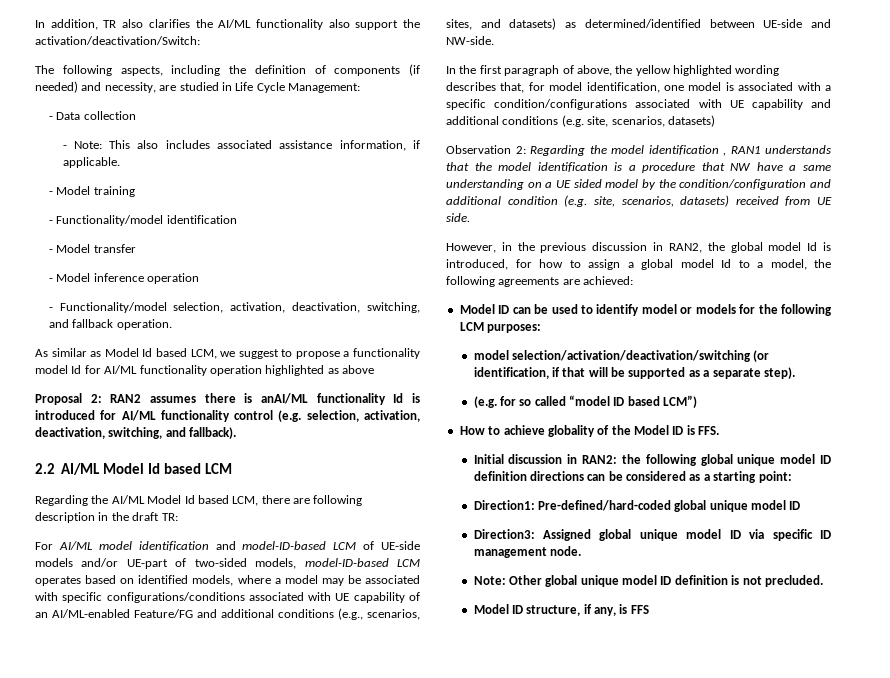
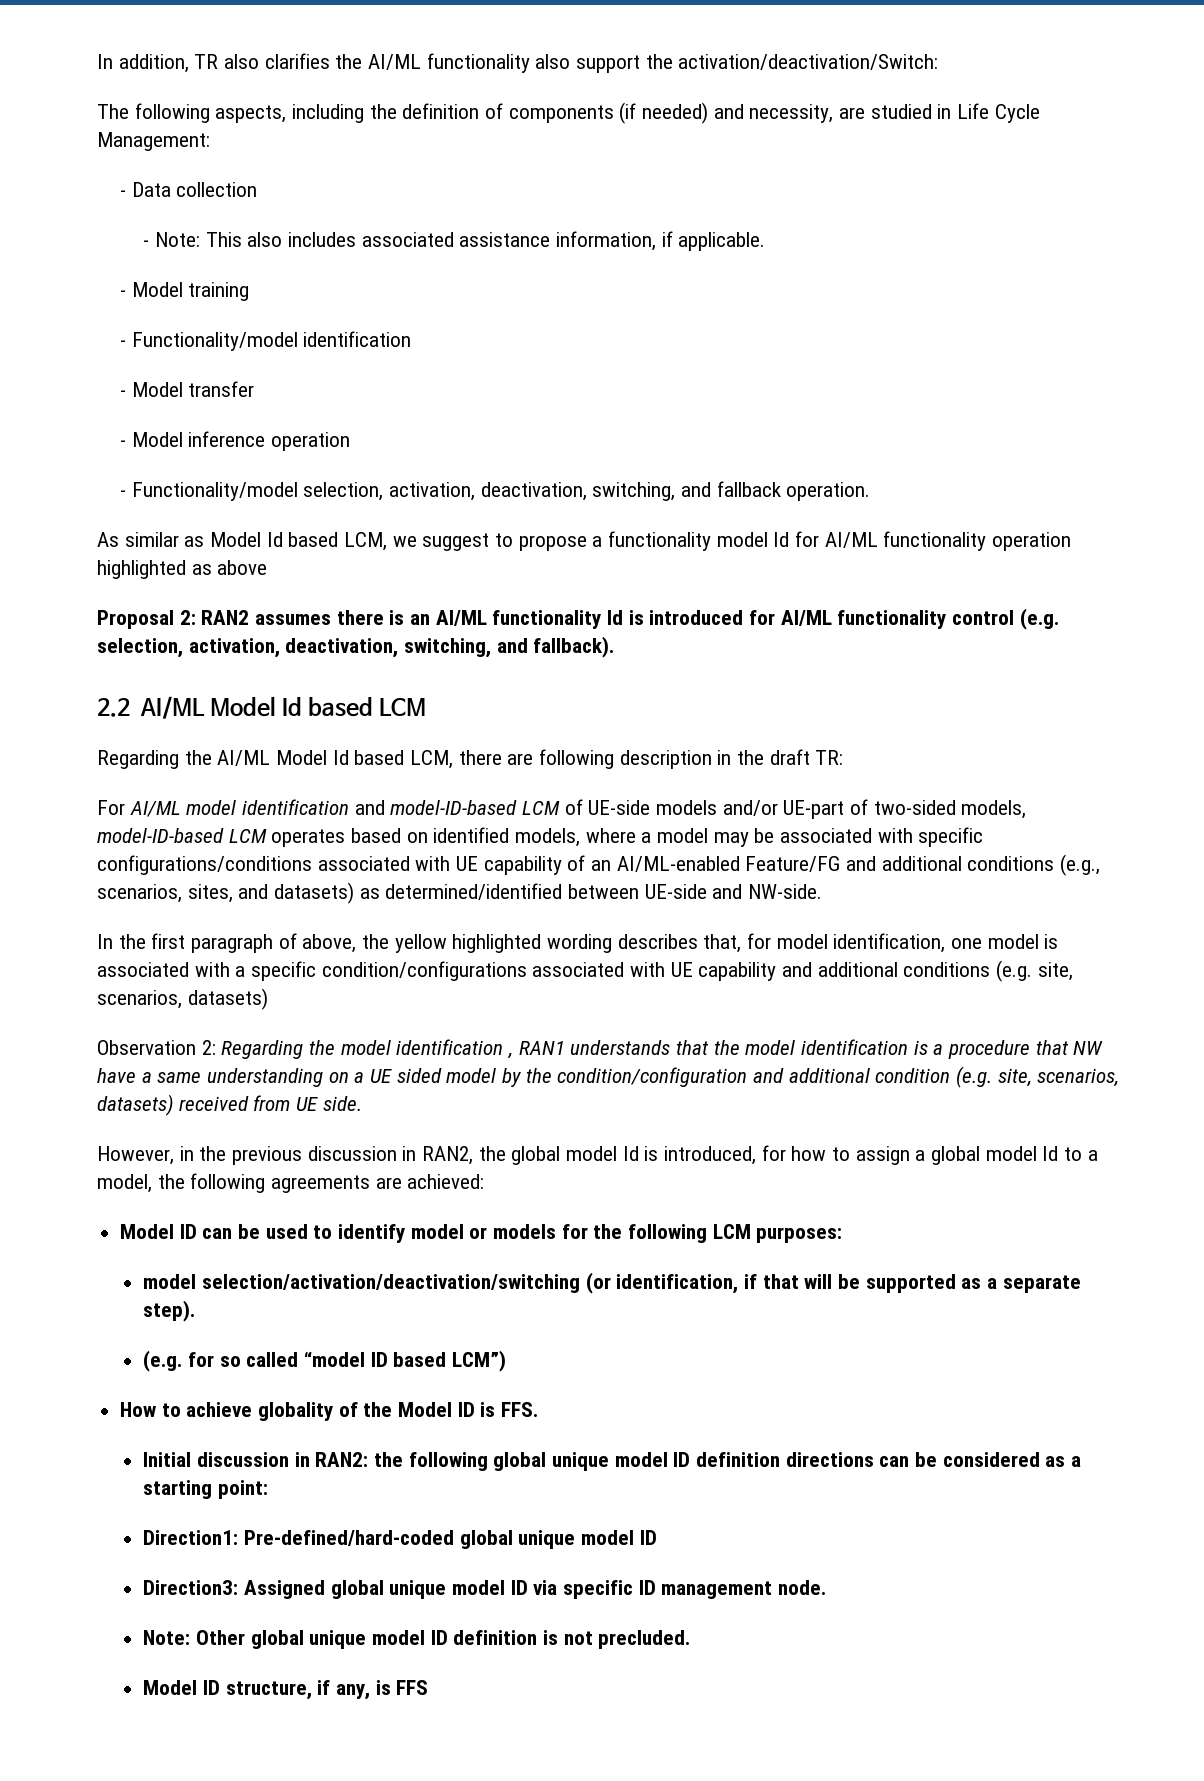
[261,393,308,404] anAI/ML -> [410,610,487,626] an AI/ML

